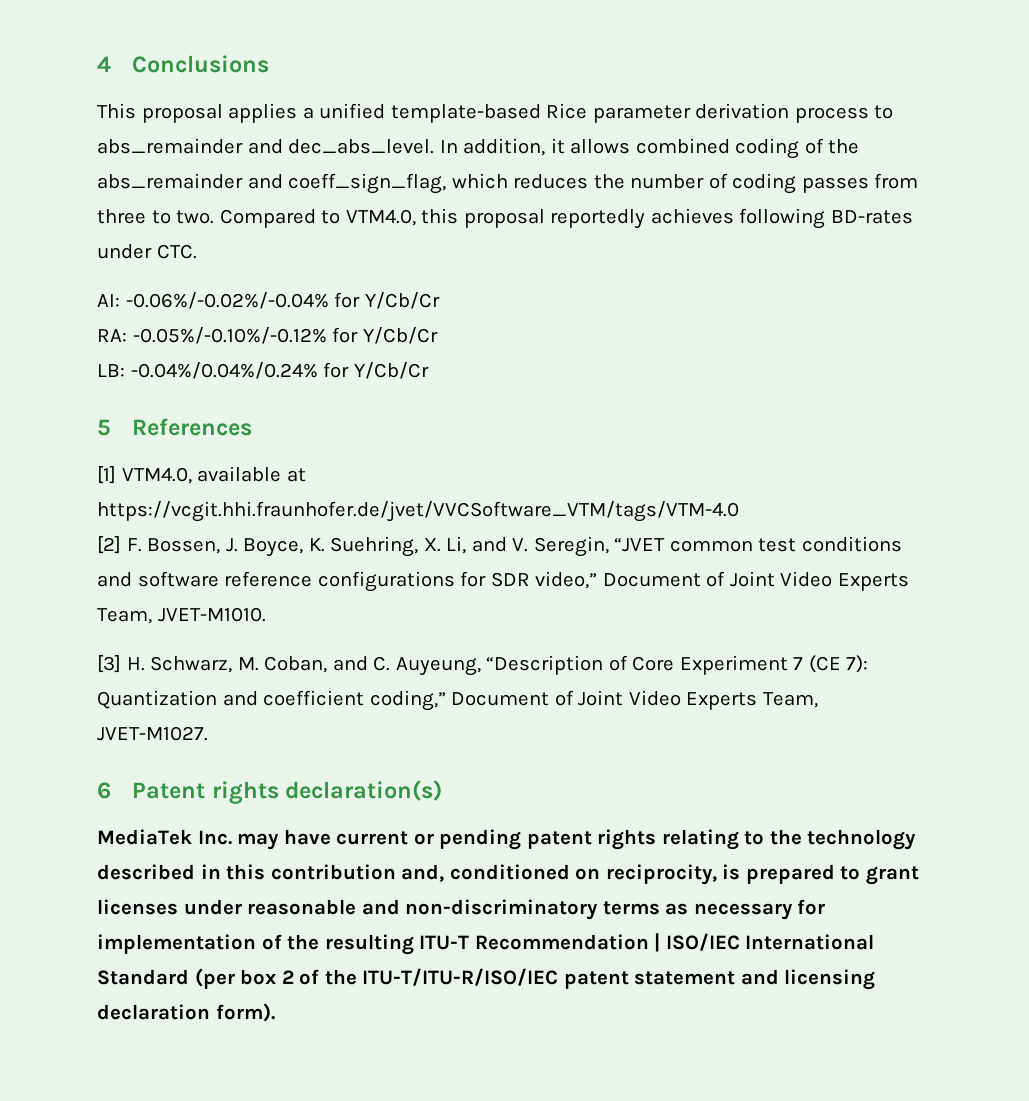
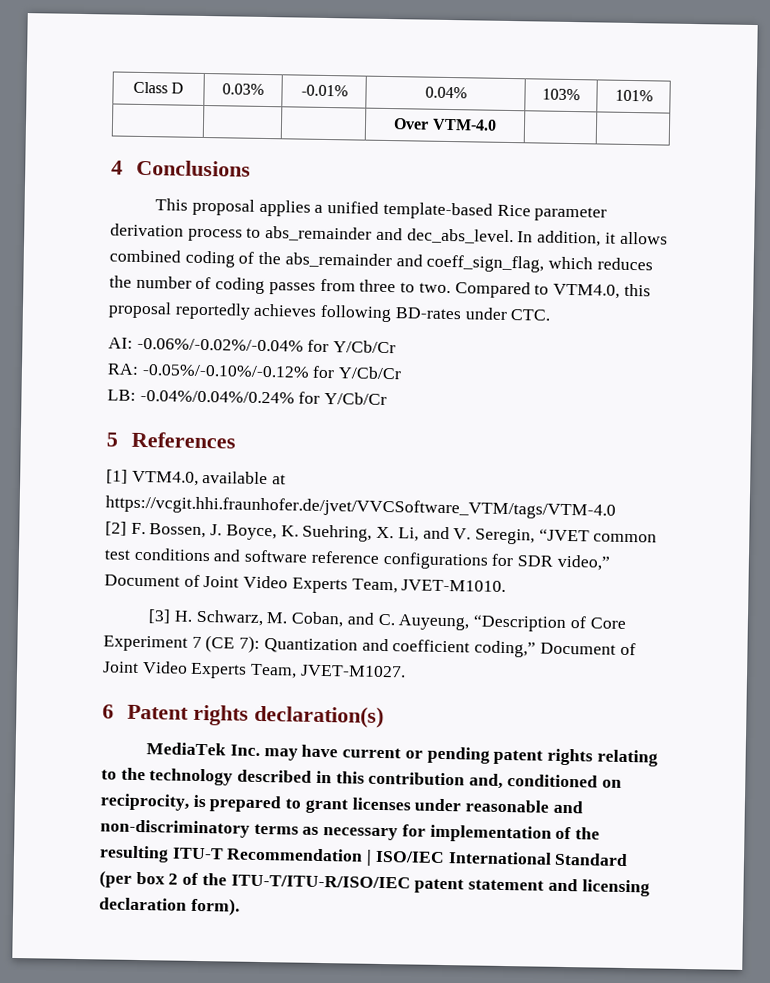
(97, 64) none -> [132,81,185,94] [222,83,264,95] [300,84,348,97] [424,86,467,99] [542,88,580,101] [614,89,653,102] [393,118,497,131] Class D | 0.03% | -0.01% | 0.04% | 103% | 101% // | | | Over VTM-4.0 | | //

